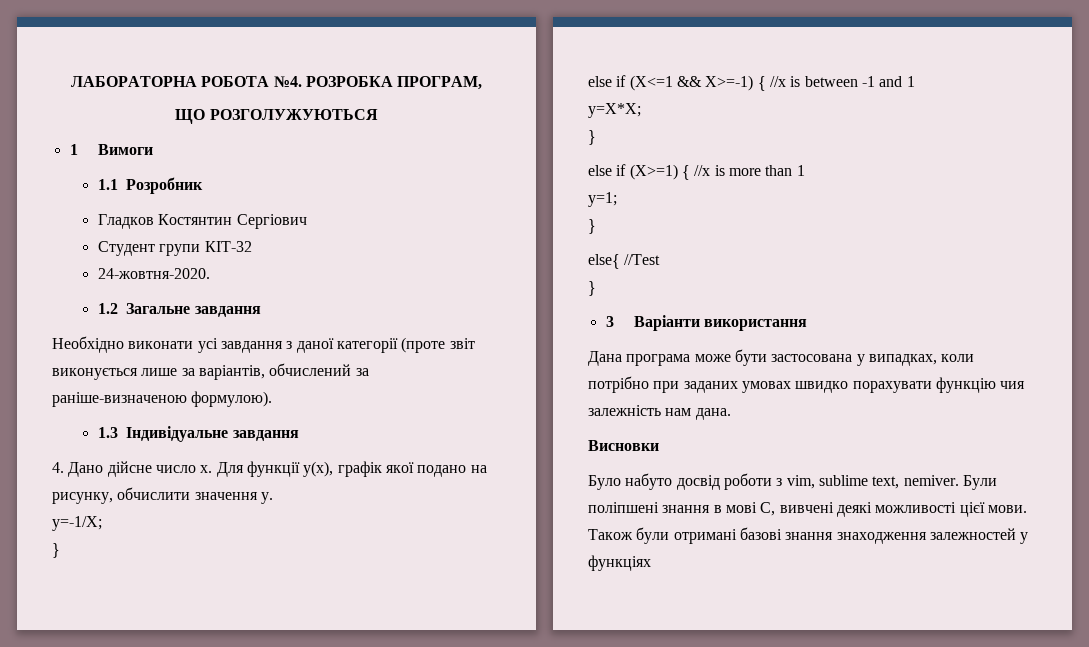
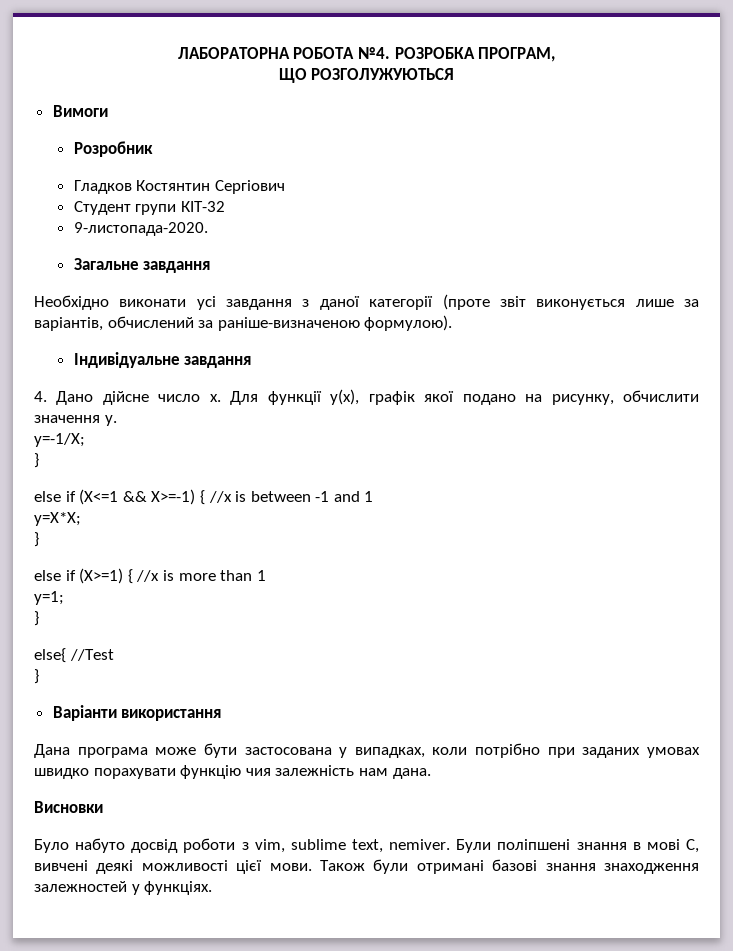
[69,144,78,155] 1 -> (455, 74) none
[97,179,118,190] 1.1 -> (108, 111) none
[97,268,210,279] [97,303,118,314] 24-жовтня-2020. // 1.2 -> [73,222,208,236] 9-листопада-2020. //
[97,427,118,438] 1.3 -> (453, 323) none
[605,316,614,327] 3 -> (39, 676) none
[588,555,651,571] функціях -> [144,881,213,895] функціях.

